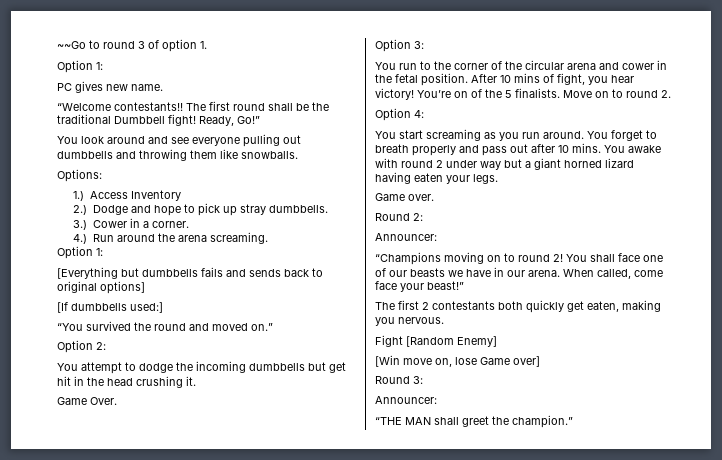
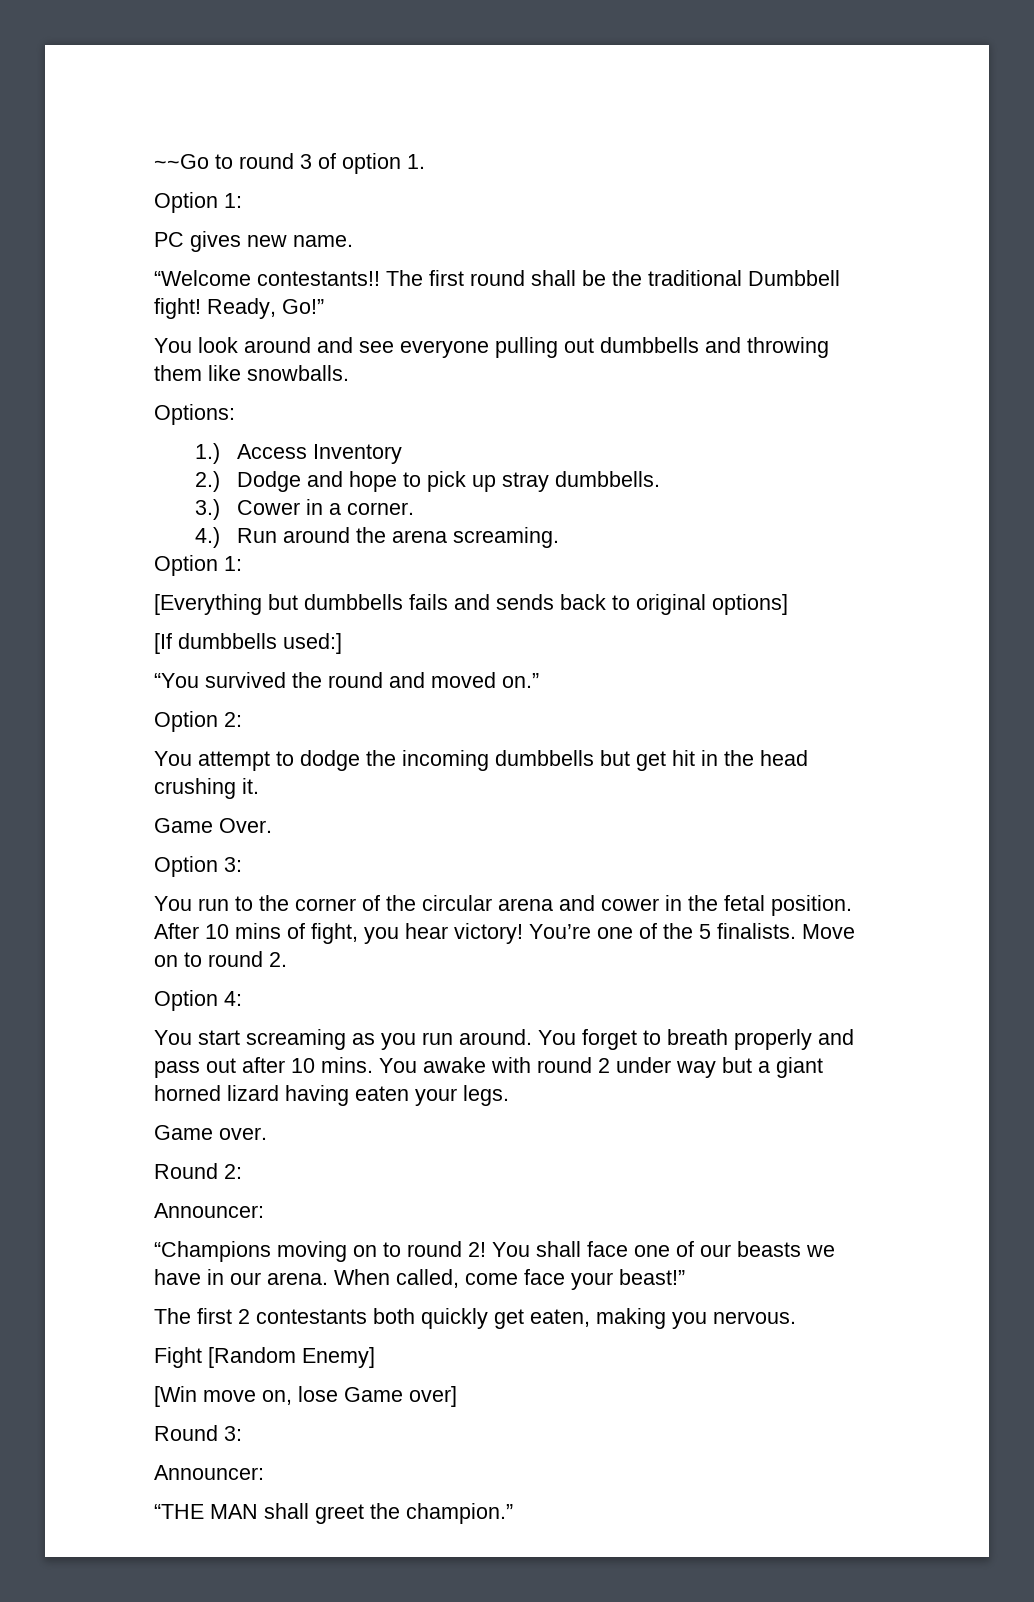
[454,91,468,98] on -> [597,927,633,939] one

